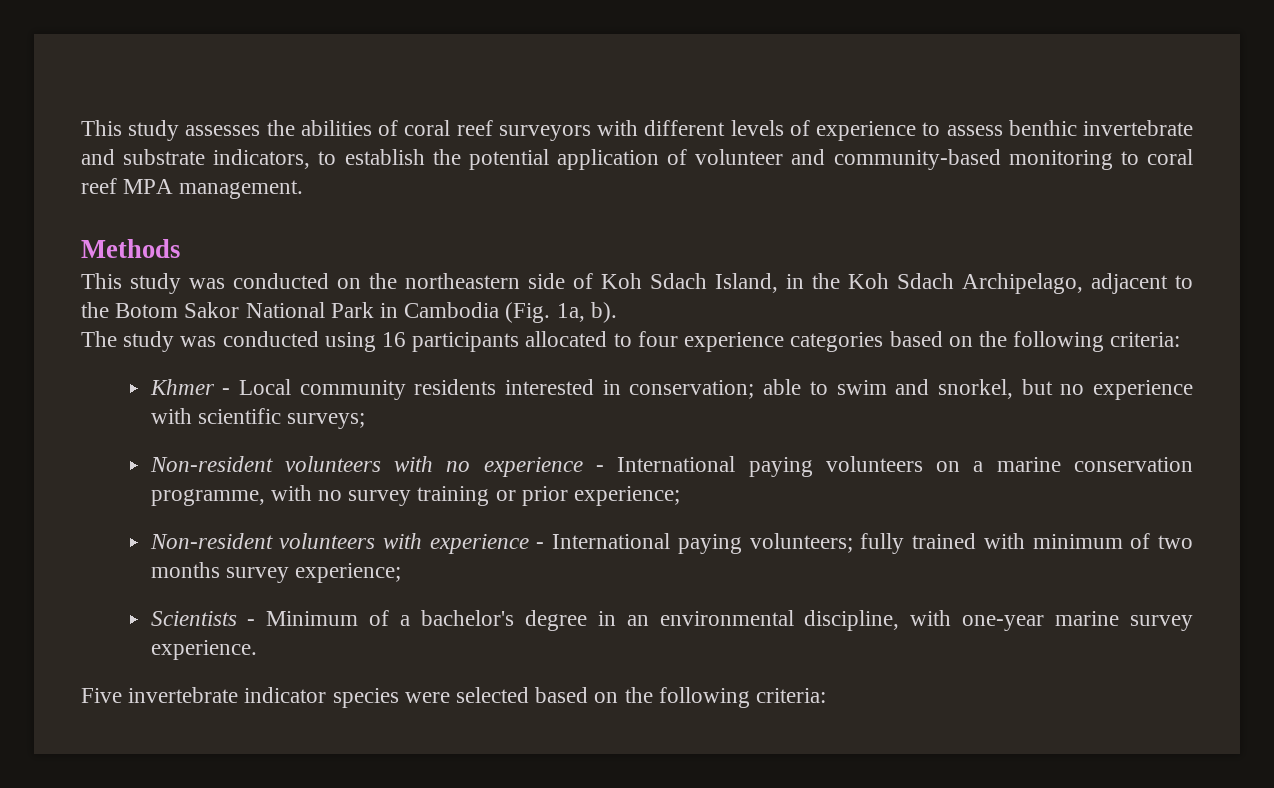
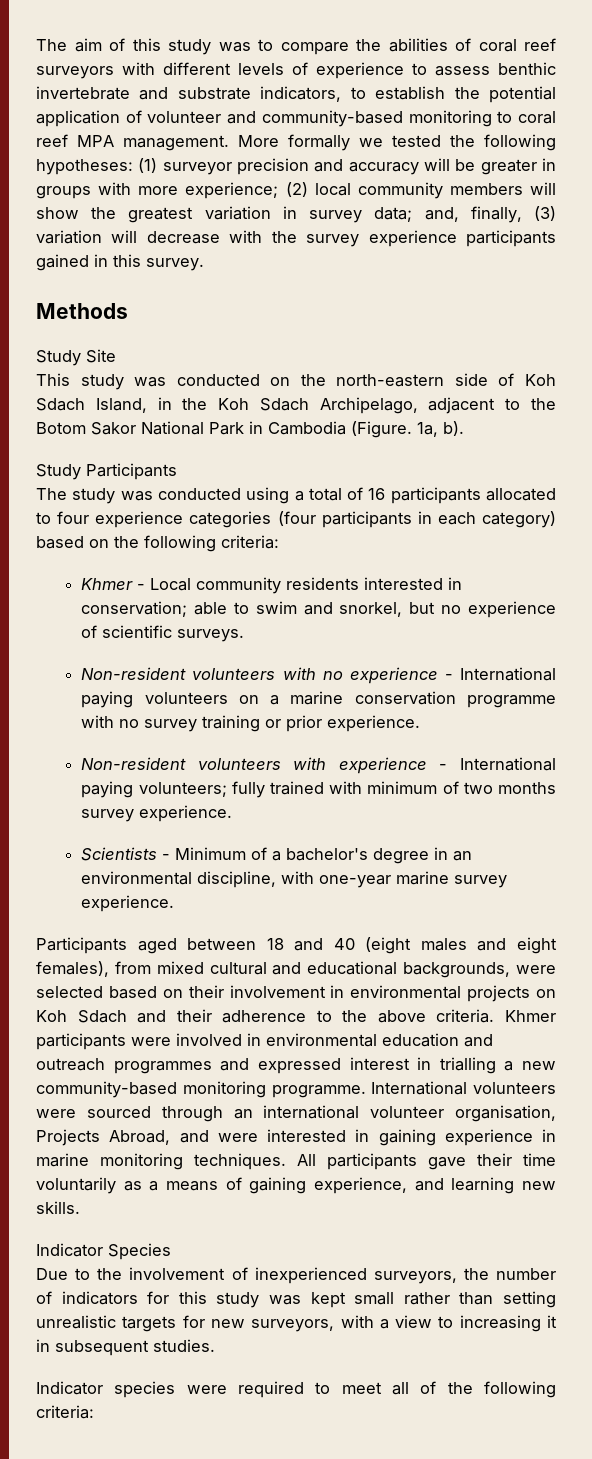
[81,120,261,141] This study assesses -> [36,38,349,55] The aim of this study was to compare
(304, 189) none -> [238,134,556,151] [36,158,556,175] [36,182,556,199] [36,206,556,223] [36,230,556,247] [36,254,204,271] More formally we tested the following hypotheses: (1) surveyor precision and accuracy will be greater in groups with more experience; (2) local community members will show the greatest variation in survey data; and, finally, (3) variation will decrease with the survey experience participants gained in this survey.
(180, 248) none -> [36,349,116,366] // Study Site
[405,273,520,289] northeastern -> [336,374,445,387] north-eastern
[505,302,551,323] (Fig. -> [351,421,412,438] (Figure.
(617, 312) none -> [36,463,177,480] // Study Participants
(376, 342) none -> [294,487,364,501] a total of
(884, 342) none -> [277,511,556,528] (four participants in each category)
[150,408,365,429] with scientific surveys; -> [81,625,245,642] of scientific surveys.
[150,489,265,506] programme, -> [466,695,556,708] programme
[574,486,681,506] experience; -> [327,715,421,732] experience.
[294,563,401,583] experience; -> [139,805,233,822] experience.
[81,687,619,708] Five invertebrate indicator species were selected based on -> [36,937,557,954] [36,961,556,978] [36,985,556,1002] [36,1009,556,1023] [36,1033,493,1050] [36,1057,556,1074] [36,1081,556,1098] [36,1105,556,1122] [36,1129,556,1146] [36,1153,556,1170] [36,1177,556,1194] [36,1201,80,1214] [36,1243,171,1260] [36,1267,556,1284] [36,1291,557,1308] [36,1315,558,1332] [36,1339,215,1356] [36,1381,437,1398] Participants aged between 18 and 40 (eight males and eight females), from mixed cultural and educational backgrounds, were selected based on their involvement in environmental projects on Koh Sdach and their adherence to the above criteria. Khmer participants were involved in environmental education and outreach programmes and expressed interest in trialling a new community-based monitoring programme. International volunteers were sourced through an international volunteer organisation, Projects Abroad, and were interested in gaining experience in marine monitoring techniques. All participants gave their time voluntarily as a means of gaining experience, and learning new skills. // Indicator Species // Due to the involvement of inexperienced surveyors, the number of indicators for this study was kept small rather than setting unrealistic targets for new surveyors, with a view to increasing it in subsequent studies. // Indicator species were required to meet all of

